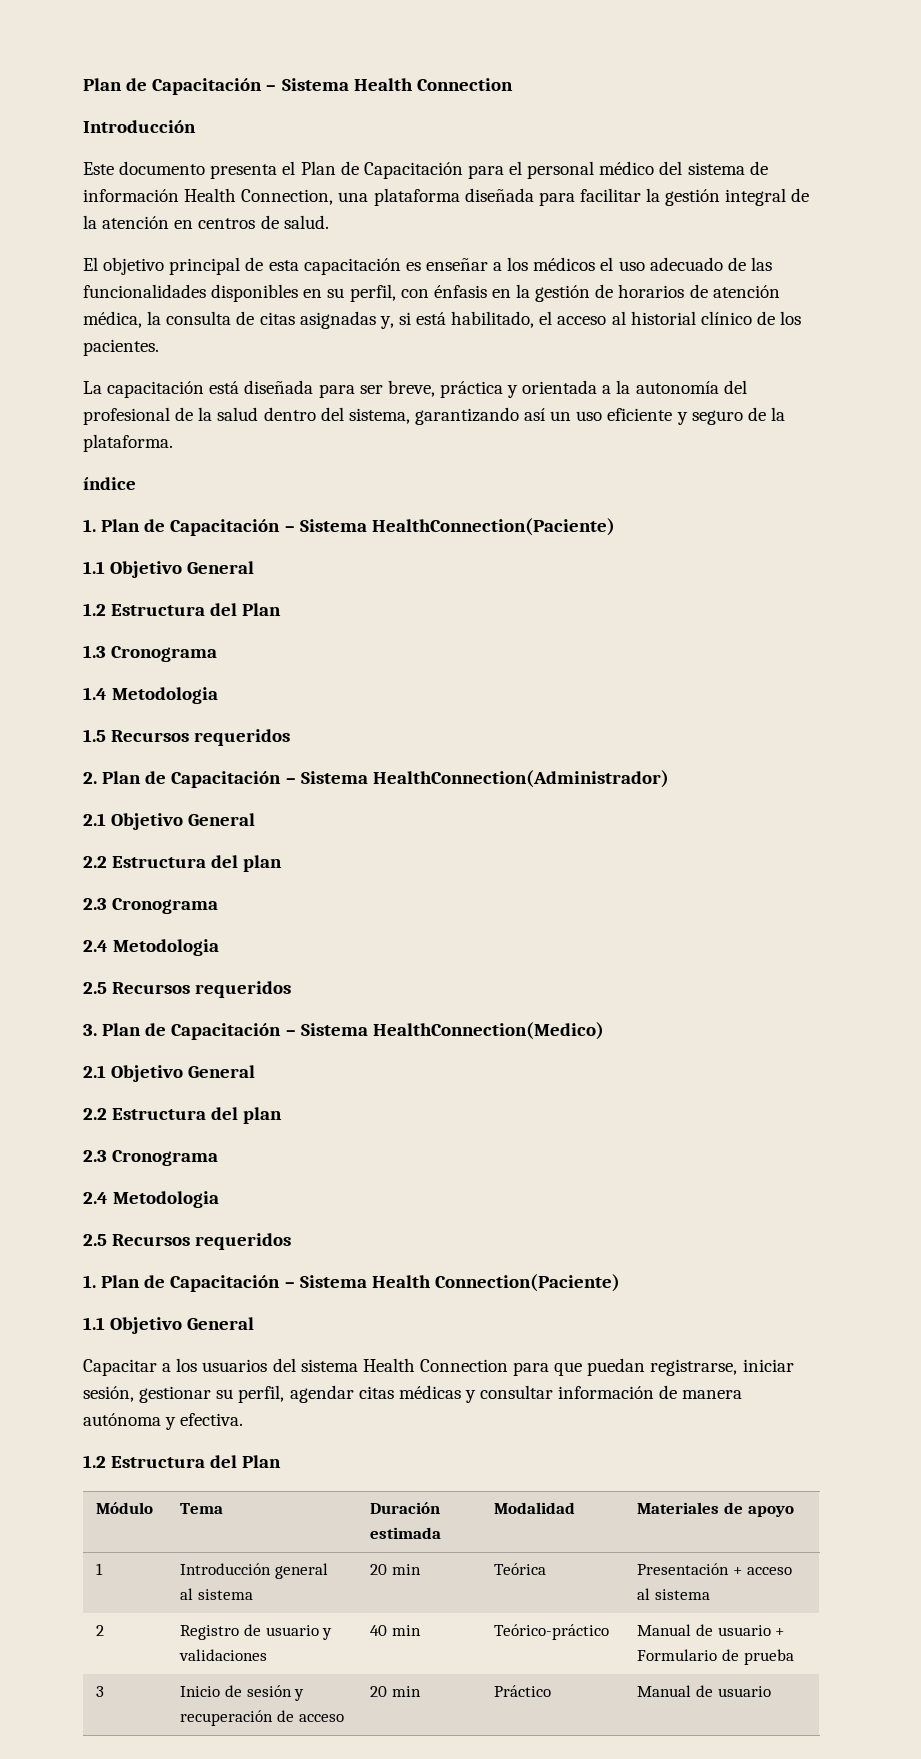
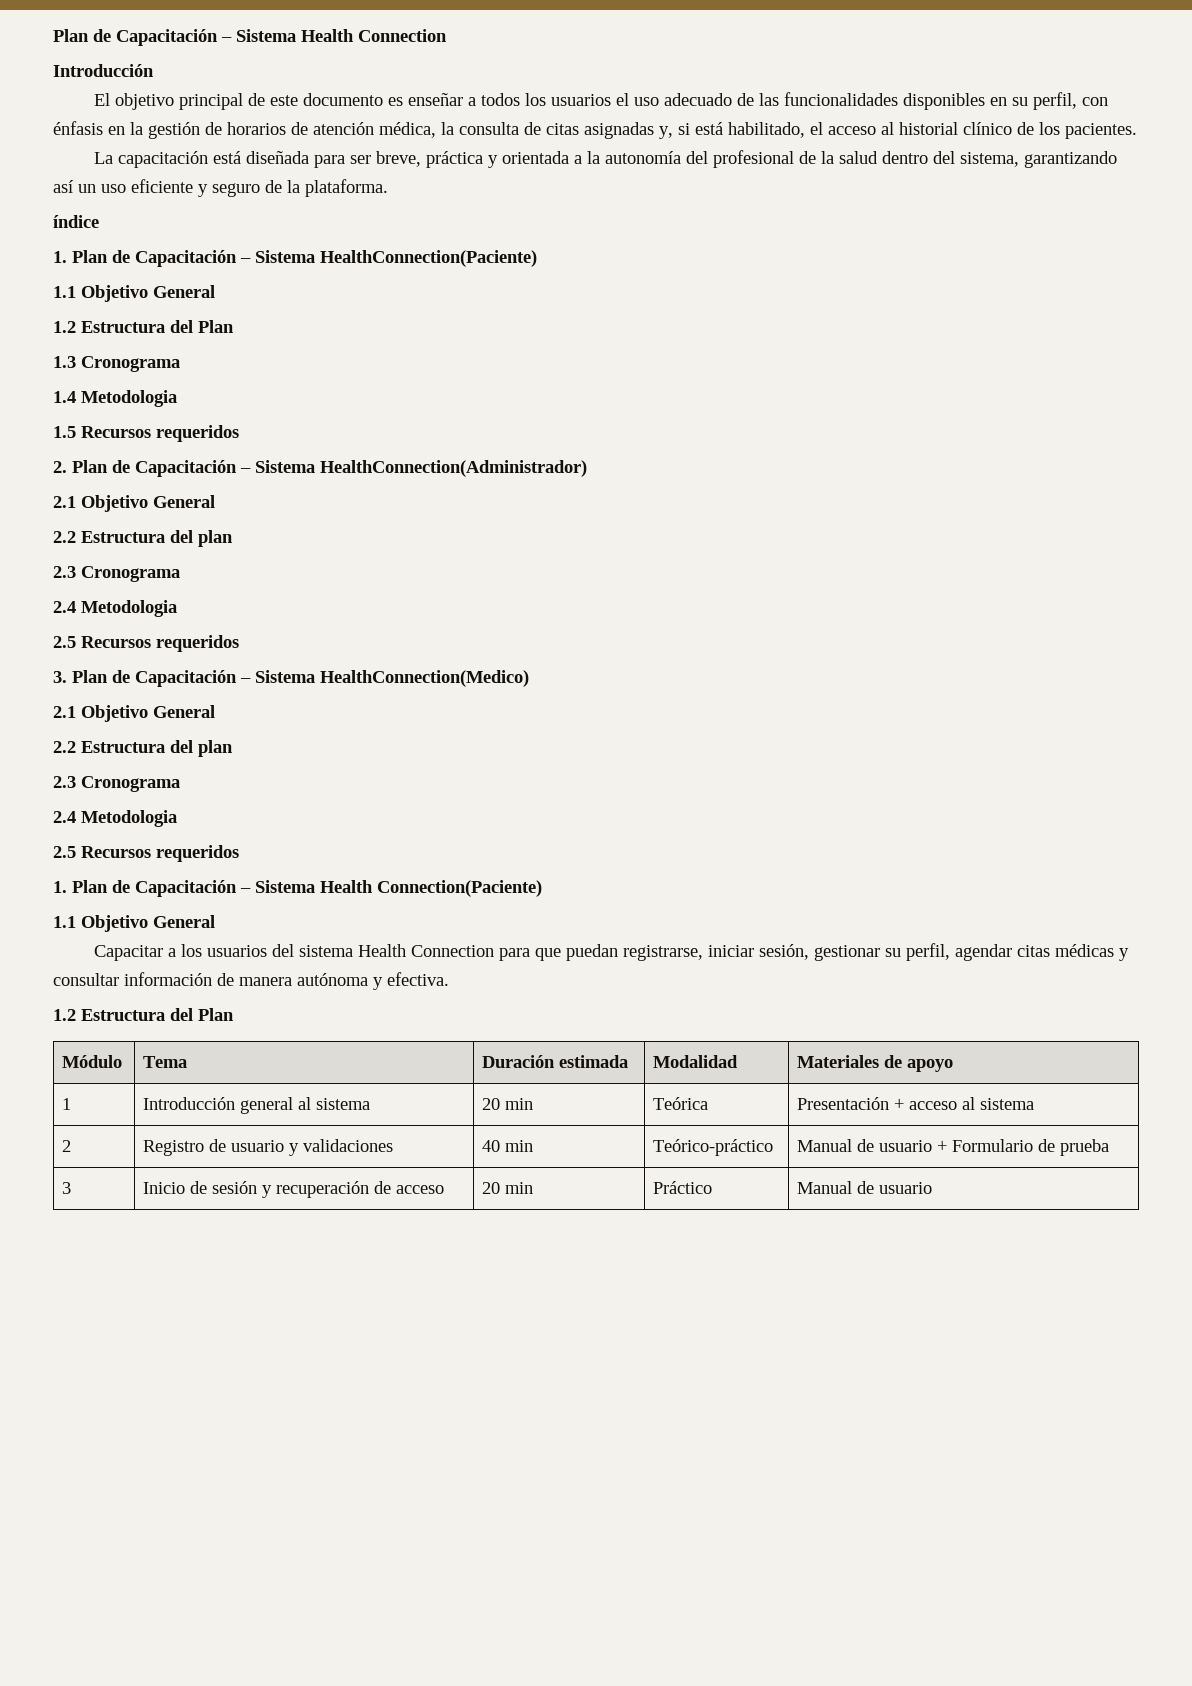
[83,161,768,179] [83,188,810,206] [83,215,329,229] // Este documento presenta el Plan de Capacitación para el personal médico del sistema de información Health Connection, una plataforma diseñada para facilitar la gestión integral de la atención en centros de salud. -> (154, 70) none
[268,258,401,275] esta capacitación -> [269,93,383,106] este documento
[507,257,596,271] los médicos -> [480,93,611,106] todos los usuarios

